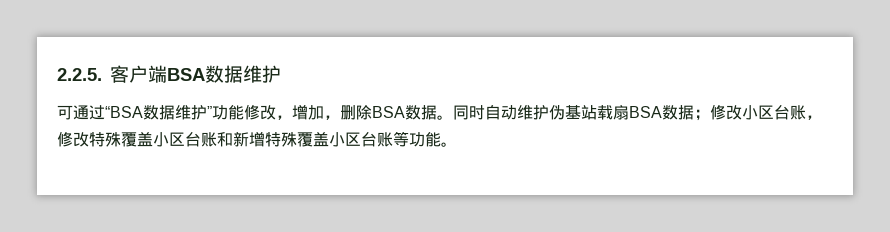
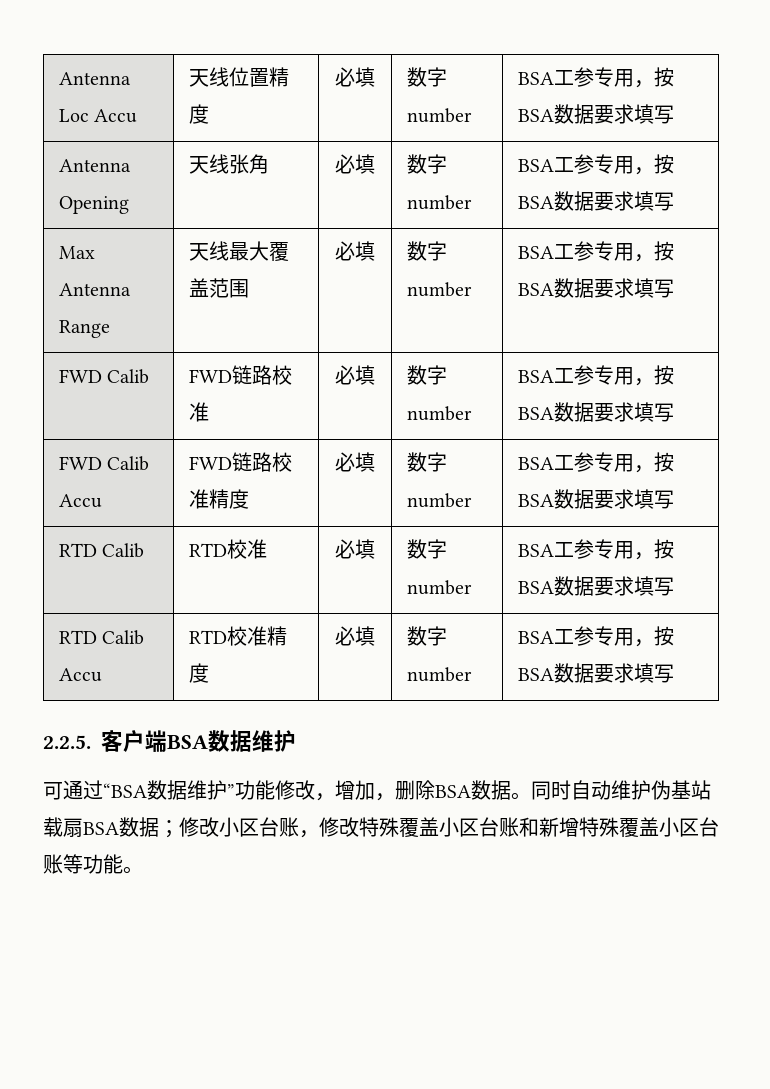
(57, 74) none -> [58,72,131,85] [58,109,138,123] [188,67,289,87] [188,104,209,124] [335,67,375,87] [406,67,447,87] [406,108,472,123] [517,67,674,88] [517,104,674,124] [58,159,131,172] [58,196,129,214] [188,154,269,174] [335,154,375,174] [406,154,447,174] [406,195,472,210] [517,154,674,175] [517,191,674,211] [58,246,95,259] [58,283,131,296] [58,320,110,338] [188,241,289,261] [188,278,249,298] [335,241,375,261] [406,241,447,261] [406,282,472,297] [517,241,674,262] [517,278,674,298] [58,369,150,384] [188,365,292,385] [188,402,209,422] [335,365,375,385] [406,365,447,385] [406,406,472,421] [517,365,674,386] [517,402,674,422] [58,456,150,471] [58,494,102,508] [188,452,292,472] [188,489,249,509] [335,452,375,472] [406,452,447,472] [406,493,472,508] [517,452,674,473] [517,489,674,509] [58,543,145,558] [188,539,267,559] [335,539,375,559] [406,539,447,559] [406,580,472,595] [517,539,674,560] [517,576,674,596] [58,630,145,645] [58,668,102,682] [188,626,287,646] [188,663,209,683] [335,626,375,646] [406,626,447,646] [406,667,472,682] [517,626,674,647] [517,663,674,683] Antenna Loc Accu | 天线位置精度 | 必填 | 数字number | BSA工参专用，按BSA数据要求填写 // Antenna Opening | 天线张角 | 必填 | 数字number | BSA工参专用，按BSA数据要求填写 // Max Antenna Range | 天线最大覆盖范围 | 必填 | 数字number | BSA工参专用，按BSA数据要求填写 // FWD Calib | FWD链路校准 | 必填 | 数字number | BSA工参专用，按BSA数据要求填写 // FWD Calib Accu | FWD链路校准精度 | 必填 | 数字number | BSA工参专用，按BSA数据要求填写 // RTD Calib | RTD校准 | 必填 | 数字number | BSA工参专用，按BSA数据要求填写 // RTD Calib Accu | RTD校准精度 | 必填 | 数字number | BSA工参专用，按BSA数据要求填写 //

